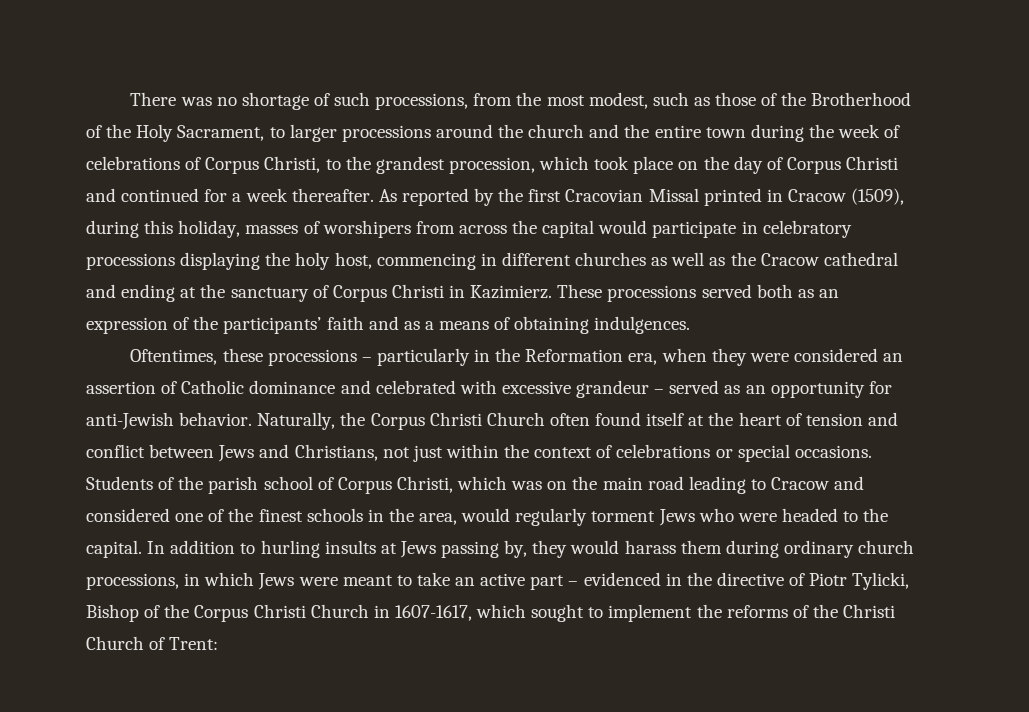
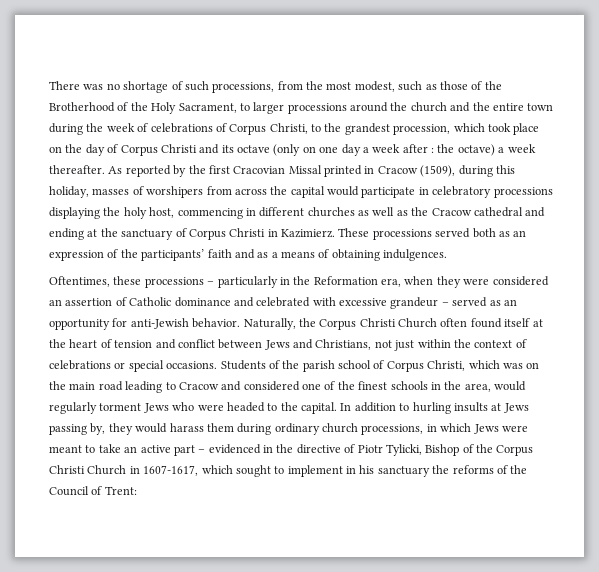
[121,188,228,202] continued for -> [221,144,495,156] its octave (only on one day a week after : the octave)
(693, 613) none -> [346,465,430,477] in his sanctuary
[843,604,896,618] [86,636,144,650] Christi Church -> [49,486,89,496] Council

